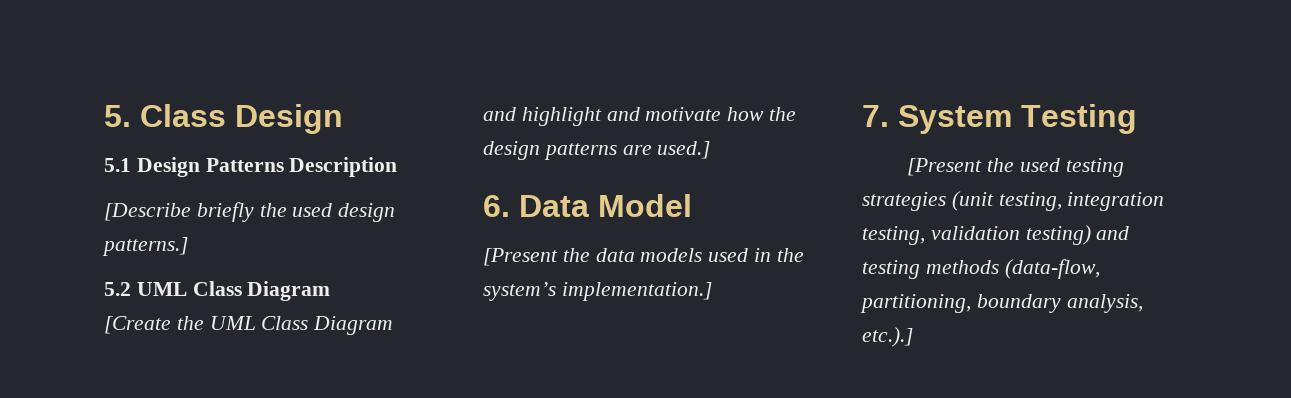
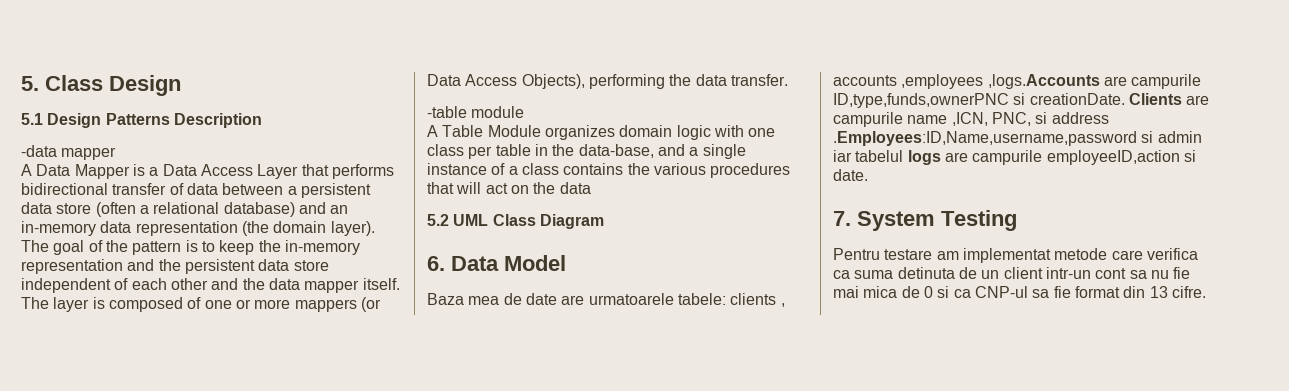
[104,202,396,222] [102,237,188,256] [104,281,331,301] [104,316,394,335] [483,107,797,126] [483,141,711,160] [483,194,692,217] [483,248,804,266] [483,282,712,301] [862,104,1137,134] [907,158,1124,177] [862,191,1165,211] [862,225,1130,245] [862,259,1100,279] [860,294,1143,313] [862,327,913,347] [Describe briefly the used design patterns.] // 5.2 UML Class Diagram // [Create the UML Class Diagram and highlight and motivate how the design patterns are used.] // 6. Data Model // [Present the data models used in the system’s implementation.] // 7. System Testing // [Present the used testing strategies (unit testing, integration testing, validation testing) and testing methods (data-flow, partitioning, boundary analysis, etc.).] -> [21,145,117,160] [21,164,394,179] [21,183,371,198] [21,202,349,217] [21,221,375,236] [21,240,360,255] [21,259,329,274] [21,278,400,293] [21,297,381,312] [427,74,788,89] [427,106,525,118] [427,125,776,140] [427,144,746,159] [427,163,791,178] [427,182,591,194] [427,214,604,229] [427,255,566,271] [427,293,785,307] [833,74,1202,89] [833,93,1210,108] [833,112,1109,127] [833,131,1202,146] [833,150,1196,165] [833,169,868,181] [833,210,1017,231] [833,248,1198,263] [833,267,1191,279] [833,286,1206,298] -data mapper // A Data Mapper is a Data Access Layer that performs bidirectional transfer of data between a persistent data store (often a relational database) and an in-memory data representation (the domain layer). The goal of the pattern is to keep the in-memory representation and the persistent data store independent of each other and the data mapper itself. The layer is composed of one or more mappers (or Data Access Objects), performing the data transfer. // -table module // A Table Module organizes domain logic with one class per table in the data-base, and a single instance of a class contains the various procedures that will act on the data // 5.2 UML Class Diagram // 6. Data Model // Baza mea de date are urmatoarele tabele: clients , accounts ,employees ,logs.Accounts are campurile ID,type,funds,ownerPNC si creationDate. Clients are campurile name ,ICN, PNC, si address .Employees:ID,Name,username,password si admin iar tabelul logs are campurile employeeID,action si date. // 7. System Testing // Pentru testare am implementat metode care verifica ca suma detinuta de un client intr-un cont sa nu fie mai mica de 0 si ca CNP-ul sa fie format din 13 cifre.

